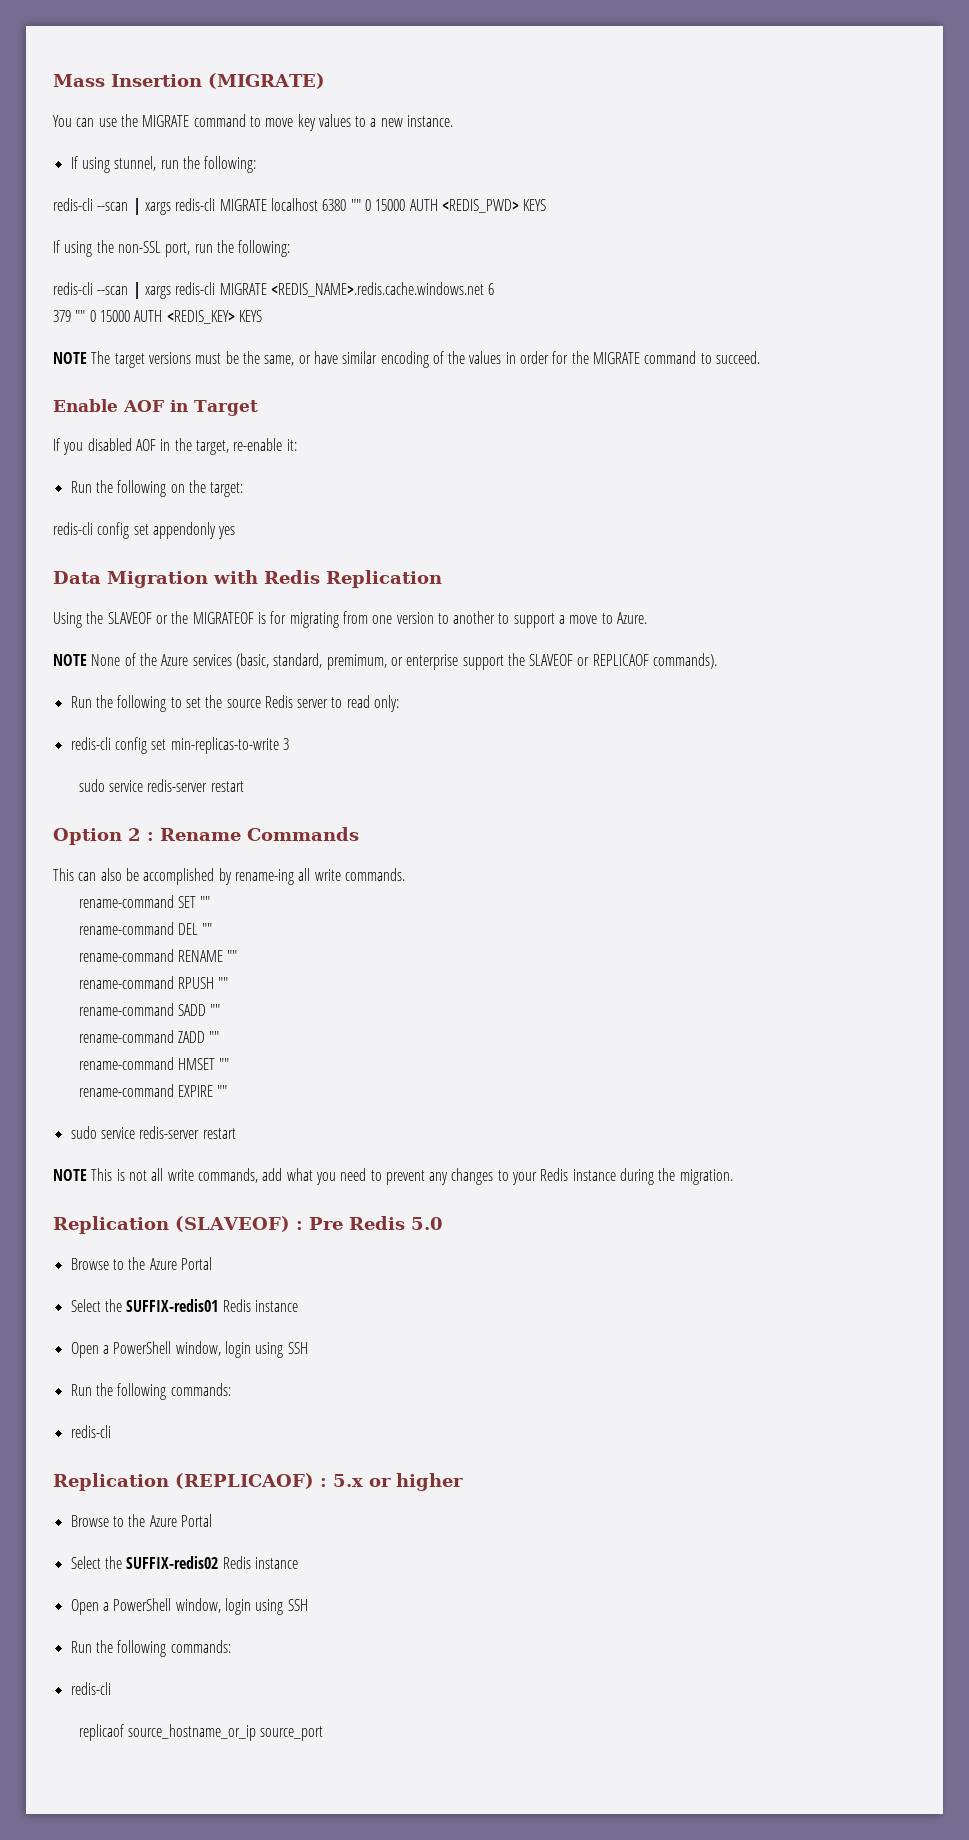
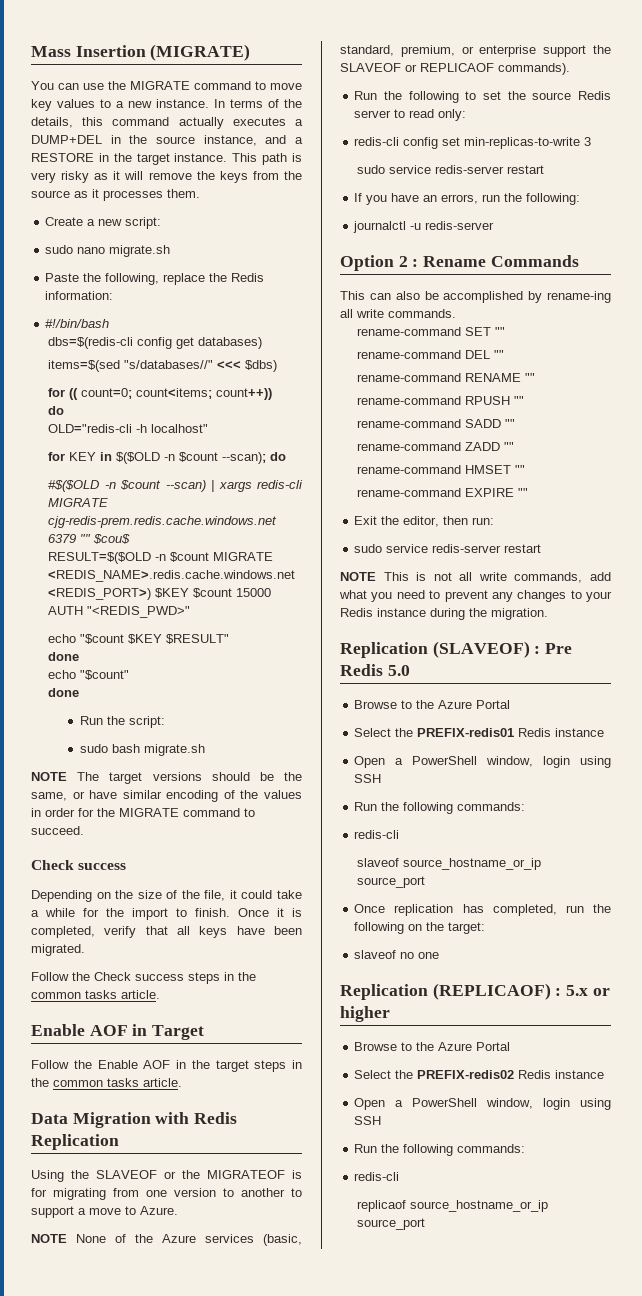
[70,156,257,173] [53,198,547,215] [53,240,291,257] [53,282,495,299] [53,310,262,324] // If using stunnel, run the following: // redis-cli --scan | xargs redis-cli MIGRATE localhost 6380 "" 0 15000 AUTH <REDIS_PWD> KEYS // If using the non-SSL port, run the following: // redis-cli --scan | xargs redis-cli MIGRATE <REDIS_NAME>.redis.cache.windows.net 6 // 379 "" 0 15000 AUTH <REDIS_KEY> KEYS -> [214,99,302,108] [31,117,303,129] [31,135,303,146] [31,153,302,165] [31,171,302,183] [31,189,200,201] [45,217,162,229] [45,245,171,257] [45,273,265,285] [45,291,114,300] [45,319,110,328] [48,337,263,349] [48,360,278,372] [48,388,273,400] [48,406,65,415] [48,424,209,433] [48,452,287,464] [48,480,304,492] [48,498,109,507] [48,516,278,528] [48,534,131,544] [48,552,274,564] [48,570,296,582] [48,588,272,600] [48,606,191,618] [48,634,230,644] [48,652,80,661] [48,670,130,680] [48,688,80,697] [79,716,165,728] [79,744,205,756] In terms of the details, this command actually executes a DUMP+DEL in the source instance, and a RESTORE in the target instance. This path is very risky as it will remove the keys from the source as it processes them. // Create a new script: // sudo nano migrate.sh // Paste the following, replace the Redis information: // #!/bin/bash // dbs=$(redis-cli config get databases) // items=$(sed "s/databases//" <<< $dbs) // for (( count=0; count<items; count++)) // do // OLD="redis-cli -h localhost" // for KEY in $($OLD -n $count --scan); do // #$($OLD -n $count --scan) | xargs redis-cli MIGRATE cjg-redis-prem.redis.cache.windows.net 6379 "" $cou$ // RESULT=$($OLD -n $count MIGRATE <REDIS_NAME>.redis.cache.windows.net <REDIS_PORT>) $KEY $count 15000 AUTH "<REDIS_PWD>" // echo "$count $KEY $RESULT" // done // echo "$count" // done // Run the script: // sudo bash migrate.sh
[195,353,222,364] must -> [211,772,250,781] should
[53,399,258,416] [53,438,297,455] [70,480,244,497] [53,522,236,539] Enable AOF in Target // If you disabled AOF in the target, re-enable it: // Run the following on the target: // redis-cli config set appendonly yes -> [31,860,127,870] [31,890,302,902] [31,908,302,920] [31,926,302,938] [31,944,85,956] [31,972,256,984] [31,990,160,999] [31,1024,205,1040] [31,1060,302,1072] [31,1078,182,1087] Check success // Depending on the size of the file, it could take a while for the import to finish. Once it is completed, verify that all keys have been migrated. // Follow the Check success steps in the common tasks article. // Enable AOF in Target // Follow the Enable AOF in the target steps in the common tasks article.
[326,654,387,670] premimum, -> [400,45,455,57] premium,
(244, 786) none -> [354,193,581,205] [353,221,495,233] // If you have an errors, run the following: // journalctl -u redis-server
(228, 1091) none -> [354,516,495,527] // Exit the editor, then run:
[126,1299,219,1312] SUFFIX-redis01 -> [417,728,515,737] PREFIX-redis01
(111, 1431) none -> [357,858,542,870] [357,876,426,888] [354,904,611,916] [354,922,486,934] [354,950,440,959] // slaveof source_hostname_or_ip source_port // Once replication has completed, run the following on the target: // slaveof no one
[126,1556,219,1569] SUFFIX-redis02 -> [417,1070,515,1079] PREFIX-redis02

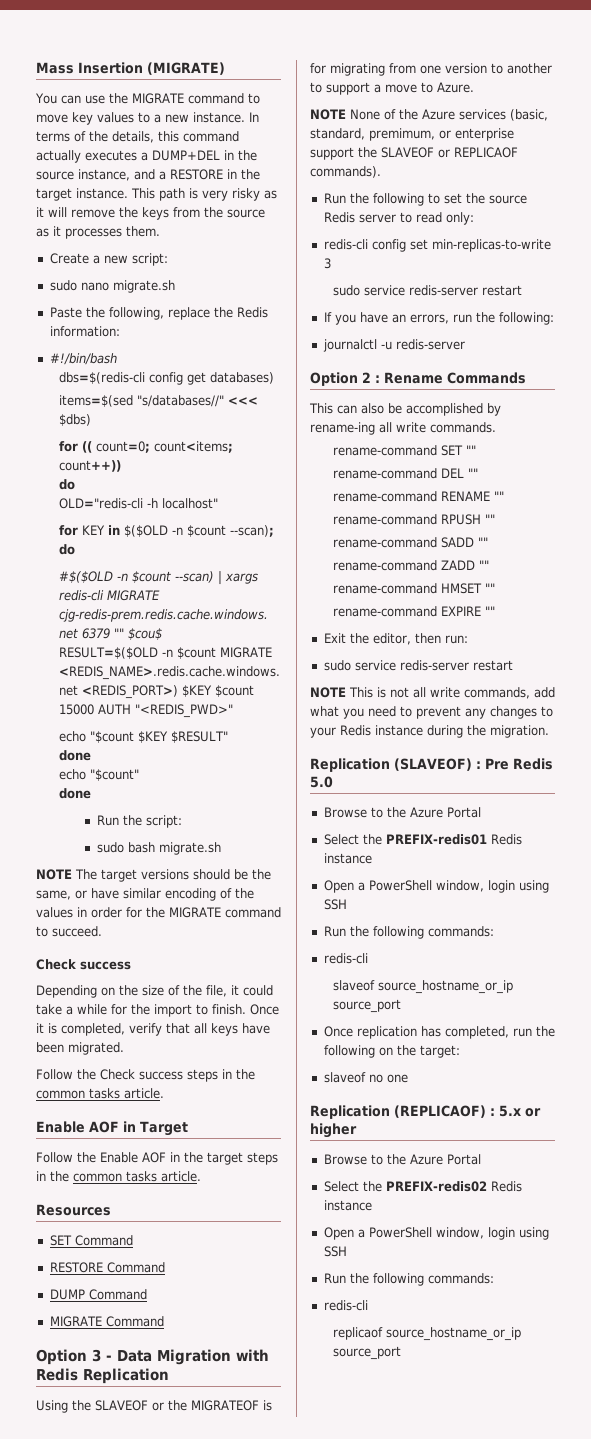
(182, 1082) none -> [36,1204,111,1216] [49,1235,133,1246] [49,1262,165,1273] [49,1289,147,1300] [49,1316,164,1327] [36,1349,112,1365] Resources // SET Command // RESTORE Command // DUMP Command // MIGRATE Command // Option 3 -
[400,45,455,57] premium, -> [369,128,435,141] premimum,

